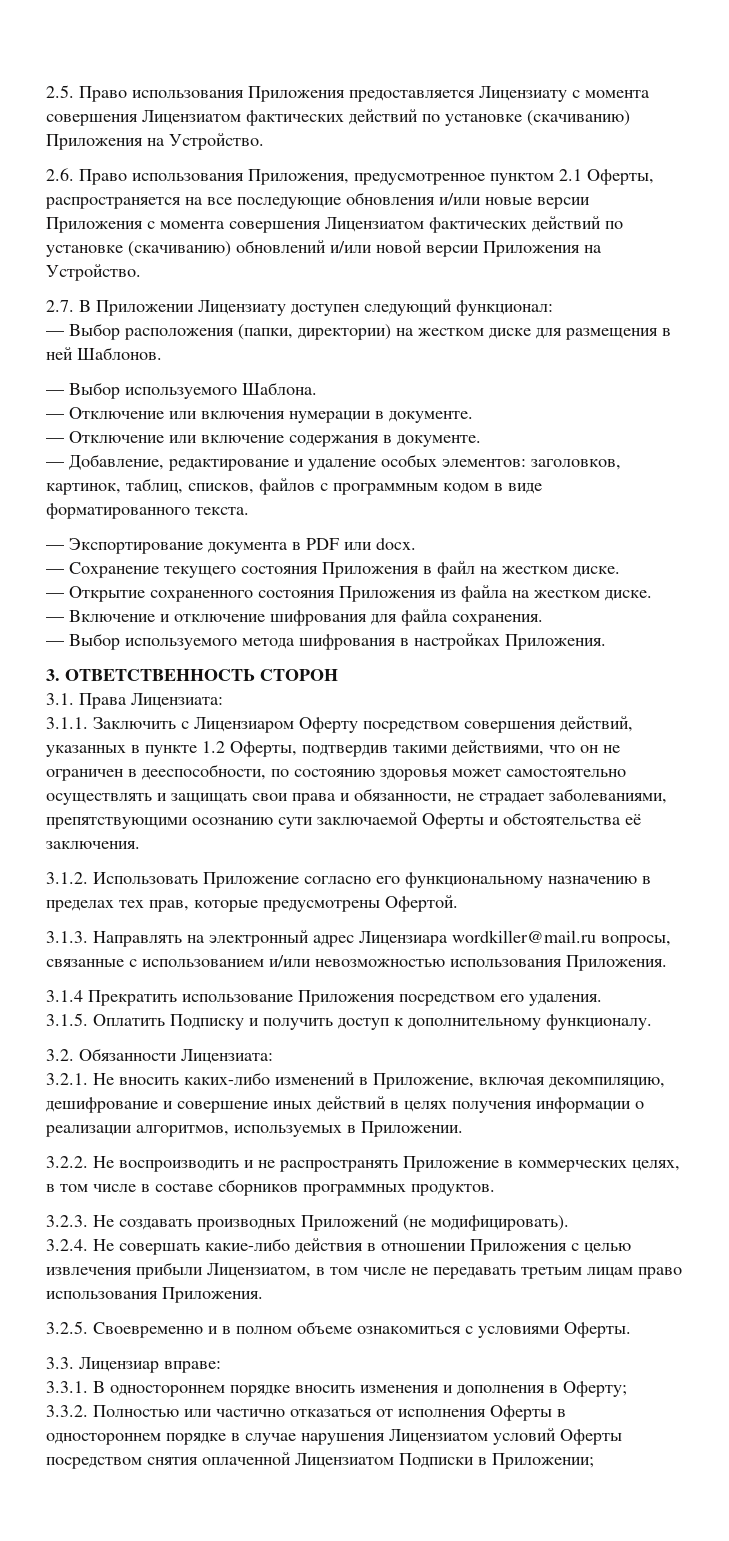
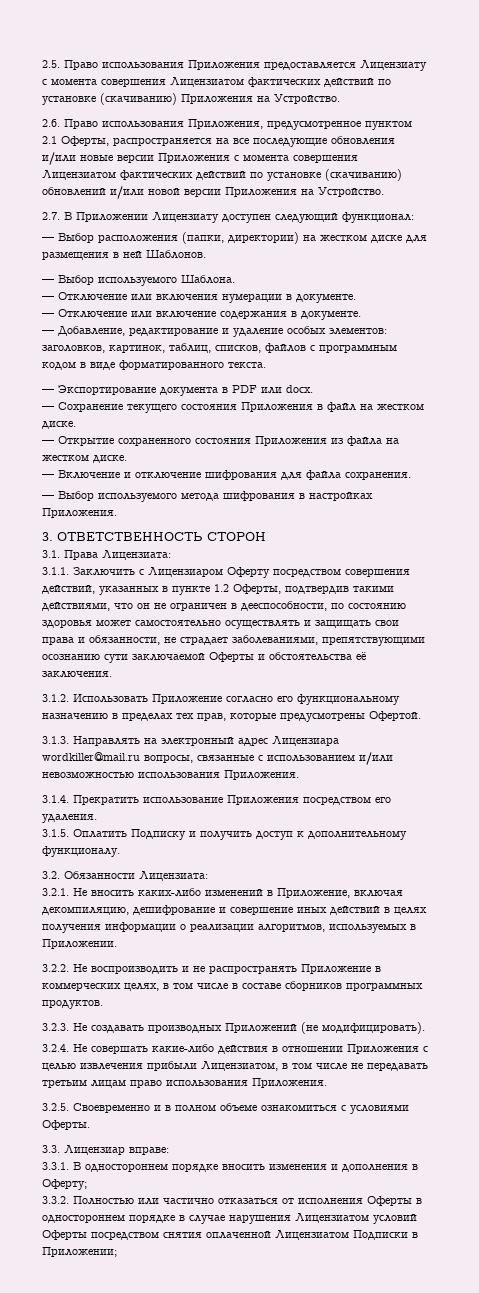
[46,990,83,1002] 3.1.4 -> [42,795,69,803] 3.1.4.

